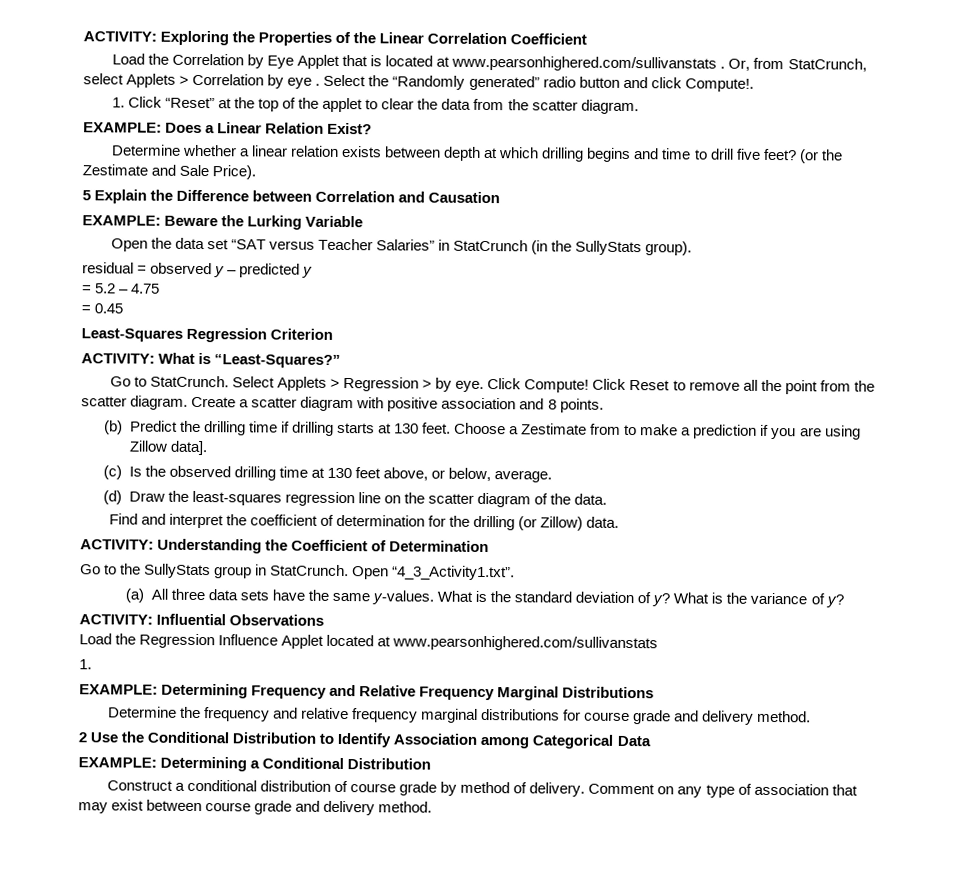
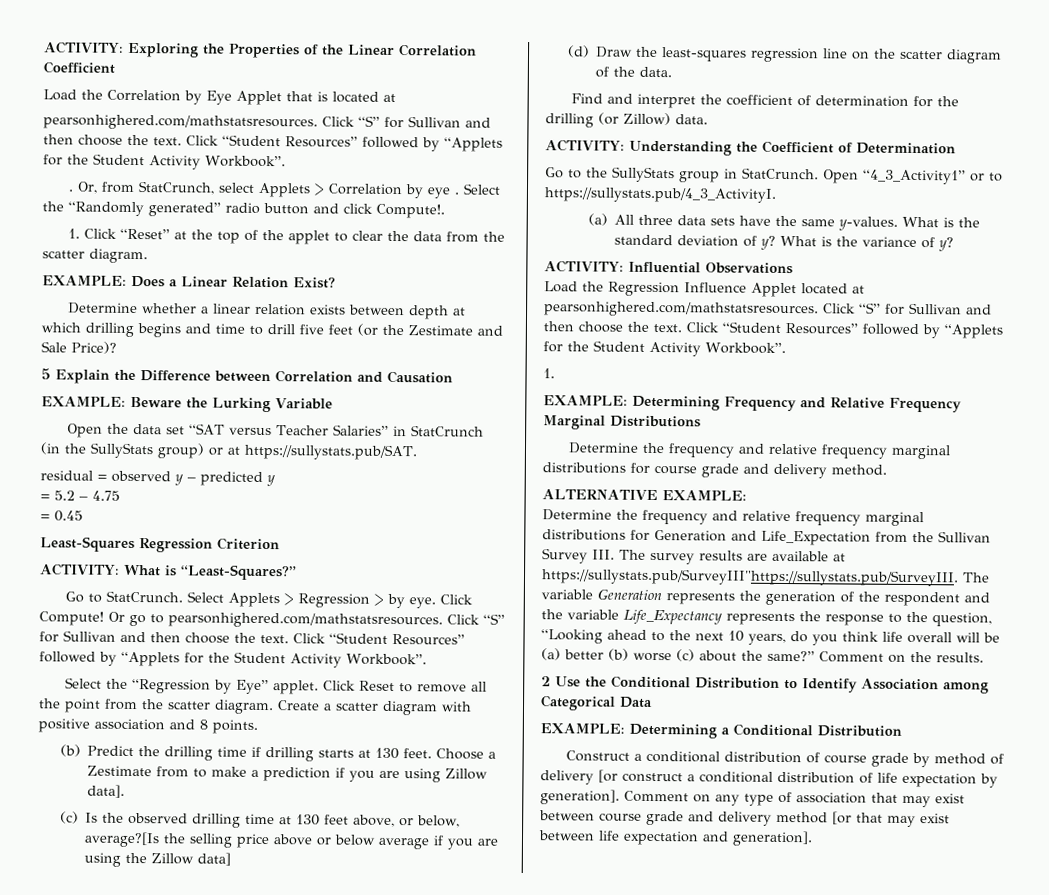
[451,55,718,72] www.pearsonhighered.com/sullivanstats -> [43,114,491,131] [43,134,503,152] [43,153,286,170] // pearsonhighered.com/mathstatsresources. Click “S” for Sullivan and then choose the text. Click “Student Resources” followed by “Applets for the Student Activity Workbook”. //
[762,148,797,161] feet? -> [328,324,353,335] feet
[212,165,257,180] Price). -> [71,341,117,354] Price)?
[645,241,693,256] group). -> [157,443,418,461] group) or at https://sullystats.pub/SAT.
(590, 386) none -> [108,611,505,629] [39,630,465,646] [39,651,427,668] [64,677,319,695] Or go to pearsonhighered.com/mathstatsresources. Click “S” for Sullivan and then choose the text. Click “Student Resources” followed by “Applets for the Student Activity Workbook”. // Select the “Regression by Eye” applet.
[494,470,553,483] average. -> [84,831,499,850] [84,852,232,867] average?[Is the selling price above or below average if you are using the Zillow data]
[392,565,516,581] “4_3_Activity1.txt”. -> [863,169,1003,185] [544,187,776,203] “4_3_Activity1” or to https://sullystats.pub/4_3_ActivityI.
[392,635,659,652] www.pearsonhighered.com/sullivanstats -> [544,301,992,318] [543,321,1003,339] [543,340,786,357] pearsonhighered.com/mathstatsresources. Click “S” for Sullivan and then choose the text. Click “Student Resources” followed by “Applets for the Student Activity Workbook”.
(812, 716) none -> [542,489,747,501] [542,509,924,527] [542,529,991,546] [542,548,846,565] [541,568,990,587] [541,589,990,607] [541,609,992,627] [541,629,1000,646] [541,648,984,663] // ALTERNATIVE EXAMPLE: // Determine the frequency and relative frequency marginal distributions for Generation and Life_Expectation from the Sullivan Survey III. The survey results are available at https://sullystats.pub/SurveyIII"https://sullystats.pub/SurveyIII. The variable Generation represents the generation of the respondent and the variable Life_Expectancy represents the response to the question, “Looking ahead to the next 10 years, do you think life overall will be (a) better (b) worse (c) about the same?” Comment on the results.
[529,782,586,797] delivery. -> [540,769,998,788] [540,789,620,805] delivery [or construct a conditional distribution of life expectation by generation].
[378,801,433,813] method. -> [776,811,950,828] [538,830,813,847] method [or that may exist between life expectation and generation].

